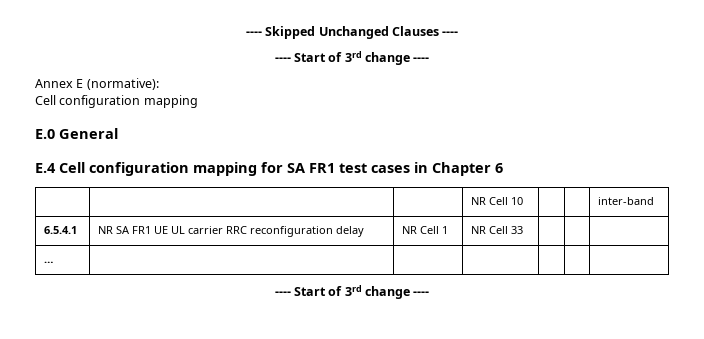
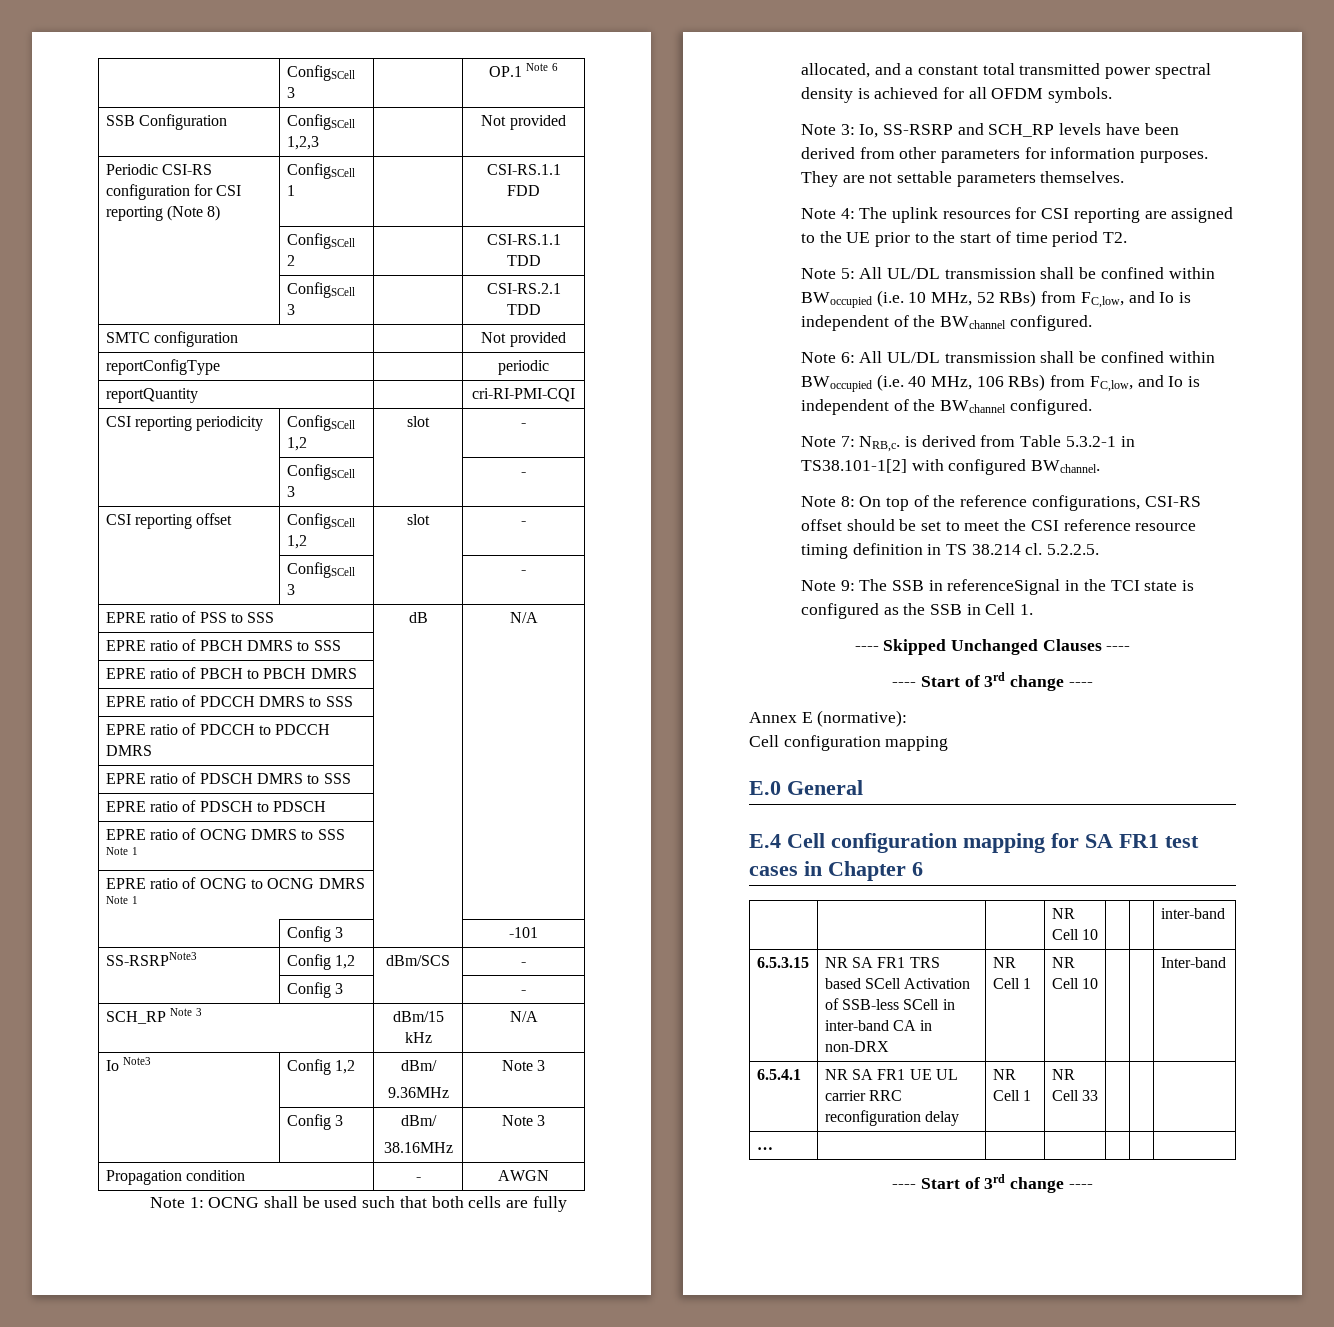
(245, 33) none -> [286,65,355,81] [286,87,295,98] [488,63,559,77] [105,114,227,130] [286,114,355,130] [286,136,319,150] [481,115,566,130] [105,164,212,175] [105,184,242,200] [105,205,221,221] [286,163,355,179] [286,185,295,196] [486,164,561,175] [507,185,540,196] [286,233,355,249] [286,255,295,266] [486,234,561,245] [506,255,541,266] [286,282,355,298] [286,304,295,315] [486,283,561,294] [506,304,541,315] [105,331,238,347] [481,332,566,347] [105,359,220,375] [498,360,549,375] [105,388,198,403] [472,388,575,402] [105,416,264,431] [286,415,355,431] [286,437,307,451] [407,416,430,427] [521,423,526,427] [286,464,355,480] [286,486,295,497] [521,472,526,476] [105,513,233,529] [286,513,355,529] [286,535,307,549] [407,514,430,525] [521,521,526,525] [286,562,355,578] [286,584,295,595] [521,570,526,574] [105,611,275,623] [408,612,428,623] [509,612,538,623] [105,639,341,651] [105,667,357,679] [105,695,353,707] [105,723,331,735] [105,745,152,756] [105,772,351,784] [105,800,327,812] [105,828,345,840] [105,847,138,855] [105,877,365,889] [105,896,138,904] [286,926,343,942] [509,927,538,938] [105,952,197,966] [286,954,355,970] [386,955,450,966] [521,962,526,966] [286,982,343,998] [521,990,526,994] [105,1008,203,1024] [392,1011,444,1022] [404,1032,432,1043] [509,1011,538,1022] [105,1057,151,1071] [286,1059,355,1075] [400,1060,437,1071] [387,1087,449,1098] [501,1060,546,1071] [286,1114,343,1130] [400,1115,437,1126] [383,1142,453,1153] [501,1115,546,1126] [105,1170,245,1185] [415,1177,421,1181] [498,1170,549,1181] [149,1196,567,1212] [800,63,1211,79] [800,87,1113,103] [800,123,1179,138] [800,147,1209,163] [800,171,1125,187] [800,207,1234,223] [800,231,1128,247] [800,267,1215,279] [800,290,1192,308] [800,315,1092,331] [800,351,1215,363] [800,374,1201,392] [800,399,1092,415] [800,435,1135,452] [800,459,1100,475] [800,495,1201,511] [800,519,1197,531] [800,543,1100,559] [800,579,1195,595] [800,603,1034,619] | ConfigSCell 3 | | OP.1 Note 6 // SSB Configuration | ConfigSCell 1,2,3 | | Not provided // Periodic CSI-RS configuration for CSI reporting (Note 8) | ConfigSCell 1 | | CSI-RS.1.1 FDD // | ConfigSCell 2 | | CSI-RS.1.1 TDD // | ConfigSCell 3 | | CSI-RS.2.1 TDD // SMTC configuration | | Not provided // reportConfigType | | periodic // reportQuantity | | cri-RI-PMI-CQI // CSI reporting periodicity | ConfigSCell 1,2 | slot | - // | ConfigSCell 3 | | - // CSI reporting offset | ConfigSCell 1,2 | slot | - // | ConfigSCell 3 | | - // EPRE ratio of PSS to SSS | dB | N/A // EPRE ratio of PBCH DMRS to SSS | | // EPRE ratio of PBCH to PBCH DMRS | | // EPRE ratio of PDCCH DMRS to SSS | | // EPRE ratio of PDCCH to PDCCH DMRS | | // EPRE ratio of PDSCH DMRS to SSS | | // EPRE ratio of PDSCH to PDSCH | | // EPRE ratio of OCNG DMRS to SSS Note 1 | | // EPRE ratio of OCNG to OCNG DMRS Note 1 | | // | Config 3 | | -101 // SS-RSRPNote3 | Config 1,2 | dBm/SCS | - // | Config 3 | | - // SCH_RP Note 3 | dBm/15 kHz | N/A // Io Note3 | Config 1,2 | dBm/ // 9.36MHz | Note 3 // | Config 3 | dBm/ // 38.16MHz | Note 3 // Propagation condition | - | AWGN // Note 1: OCNG shall be used such that both cells are fully allocated, and a constant total transmitted power spectral density is achieved for all OFDM symbols. // Note 3: Io, SS-RSRP and SCH_RP levels have been derived from other parameters for information purposes. They are not settable parameters themselves. // Note 4: The uplink resources for CSI reporting are assigned to the UE prior to the start of time period T2. // Note 5: All UL/DL transmission shall be confined within BWoccupied (i.e. 10 MHz, 52 RBs) from FC,low, and Io is independent of the BWchannel configured. // Note 6: All UL/DL transmission shall be confined within BWoccupied (i.e. 40 MHz, 106 RBs) from FC,low, and Io is independent of the BWchannel configured. // Note 7: NRB,c. is derived from Table 5.3.2-1 in TS38.101-1[2] with configured BWchannel. // Note 8: On top of the reference configurations, CSI-RS offset should be set to meet the CSI reference resource timing definition in TS 38.214 cl. 5.2.2.5. // Note 9: The SSB in referenceSignal in the TCI state is configured as the SSB in Cell 1. //
(655, 201) none -> [756,957,809,968] [824,957,940,968] [824,978,971,989] [824,998,955,1010] [824,1020,933,1031] [824,1041,889,1052] [992,957,1016,968] [992,978,1031,989] [1051,957,1075,968] [1051,978,1098,989] [1160,957,1226,968] // 6.5.3.15 | NR SA FR1 TRS based SCell Activation of SSB-less SCell in inter-band CA in non-DRX | NR Cell 1 | NR Cell 10 | | | Inter-band

